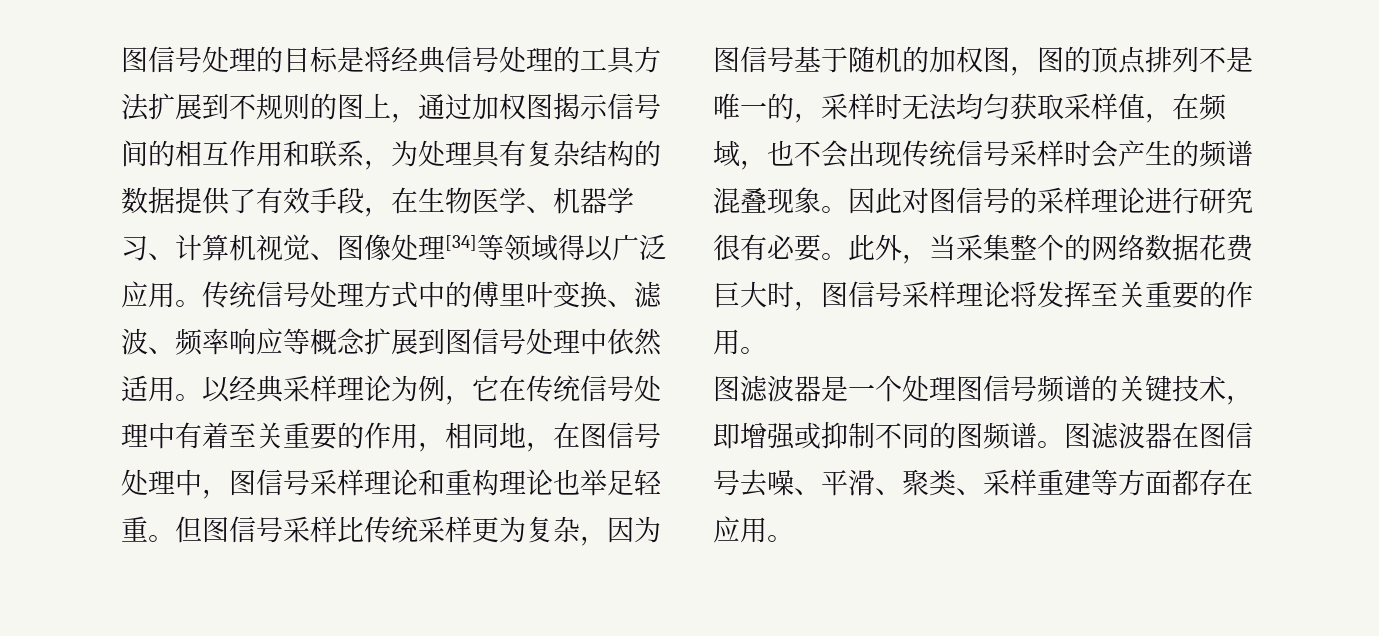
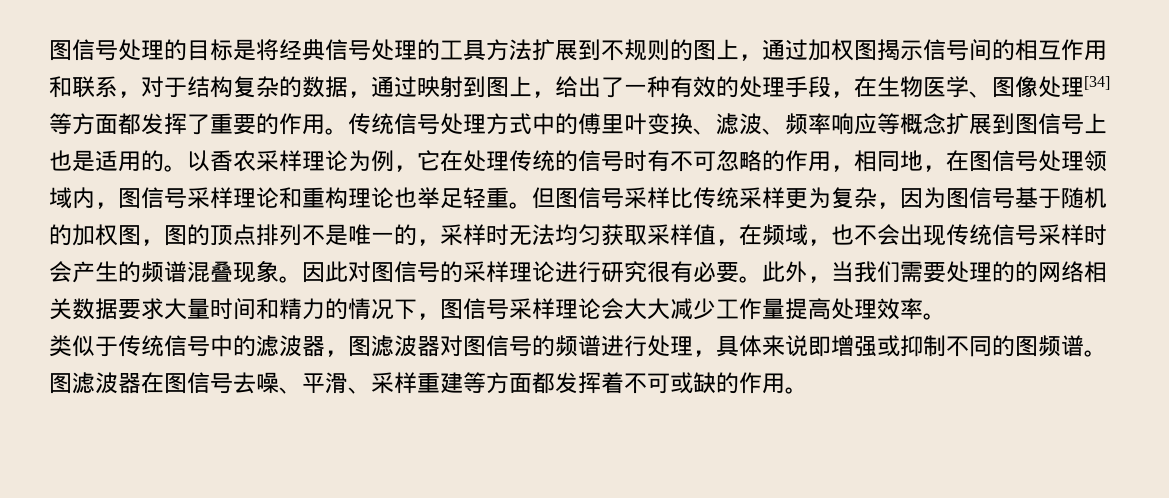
[391,140,661,168] [121,187,310,215] 为处理具有复杂结构的数据提供了有效 -> [141,76,785,98] 对于结构复杂的数据，通过映射到图上，给出了一种有效的处理
[553,187,634,214] [121,234,666,262] [121,281,148,308] 机器学习、计算机视觉、图像处理[34]等领域得以广泛应 -> [992,76,1110,98] [49,113,302,135] 图像处理[34]等方面都发挥了重要的作
[526,328,662,356] [121,375,285,403] 处理中依然适用。以经典 -> [1084,113,1107,134] [49,150,256,172] 上也是适用的。以香农
[526,375,661,402] [121,422,337,450] 传统信号处理中有着至关重要 -> [463,150,762,172] 处理传统的信号时有不可忽略
[175,469,202,496] 中 -> [1084,150,1107,172] [49,187,95,209] 领域内
[956,234,1254,262] [713,281,1253,311] [713,329,767,355] [713,375,1253,405] 采集整个的网络数据花费巨大时，图信号采样理论将发挥至关重要的作用。 // 图滤波器是一个处理图信号频谱的关键技术， -> [854,261,1107,283] [49,298,946,320] [49,335,808,357] 我们需要处理的的网络相关数据要求大量时间和精力的情况下，图信号采样理论会大大减少工作量提高处理效率。 // 类似于传统信号中的滤波器，图滤波器对图信号的频谱进行处理，具体来说
[902,469,983,496] 聚类、 -> (371, 390) none
[1199,469,1253,496] [713,516,740,543] 存在应 -> [555,372,762,394] 发挥着不可或缺的作

